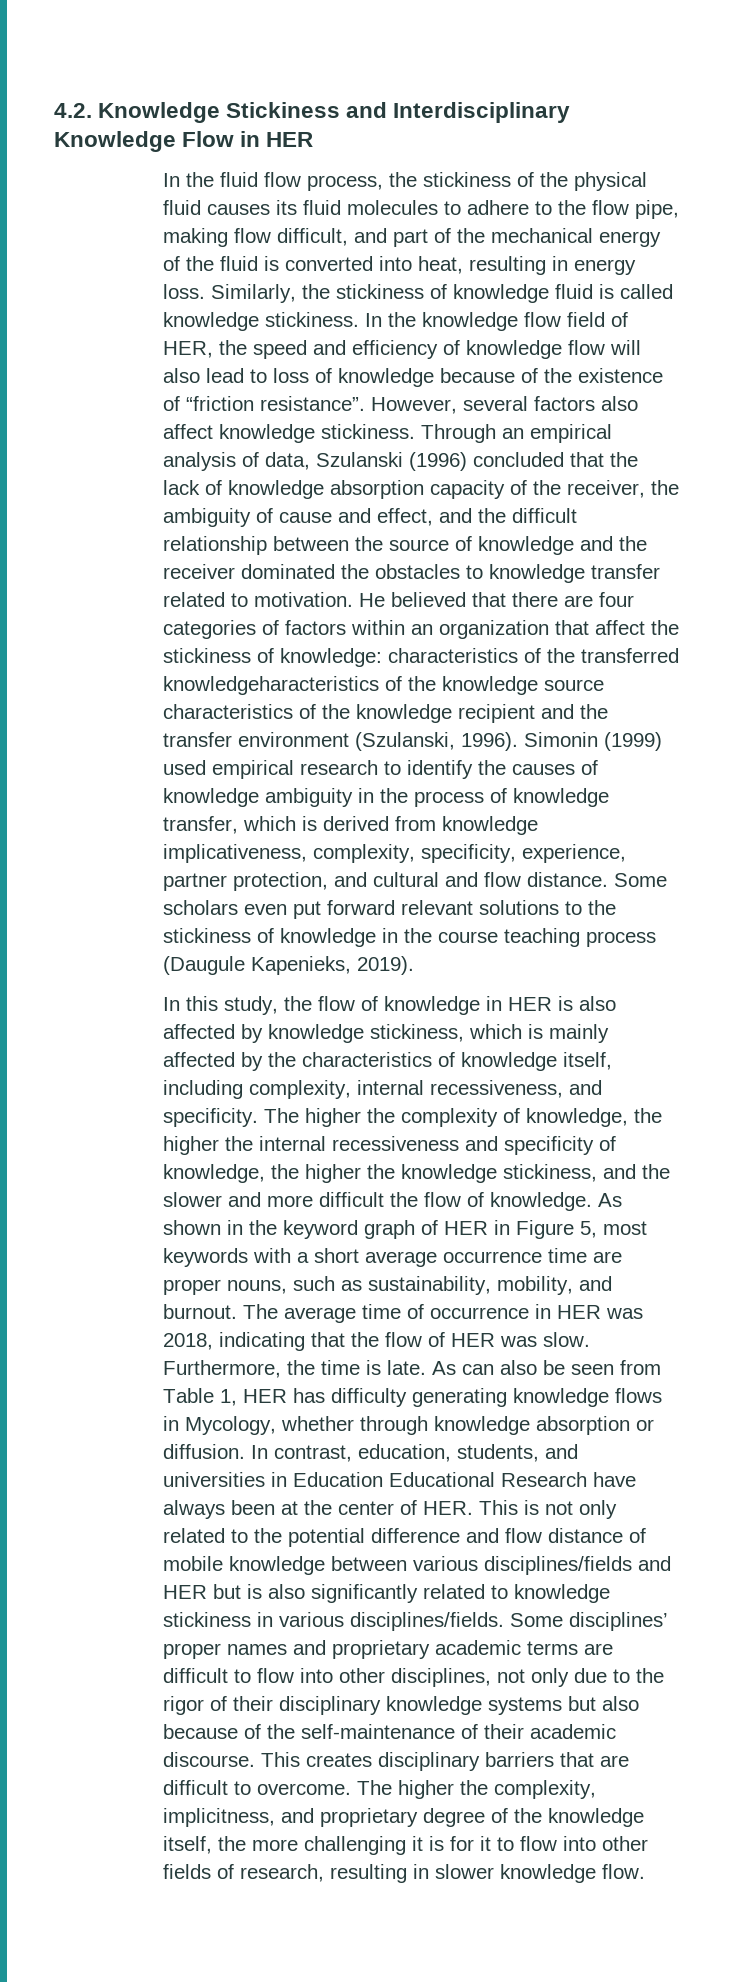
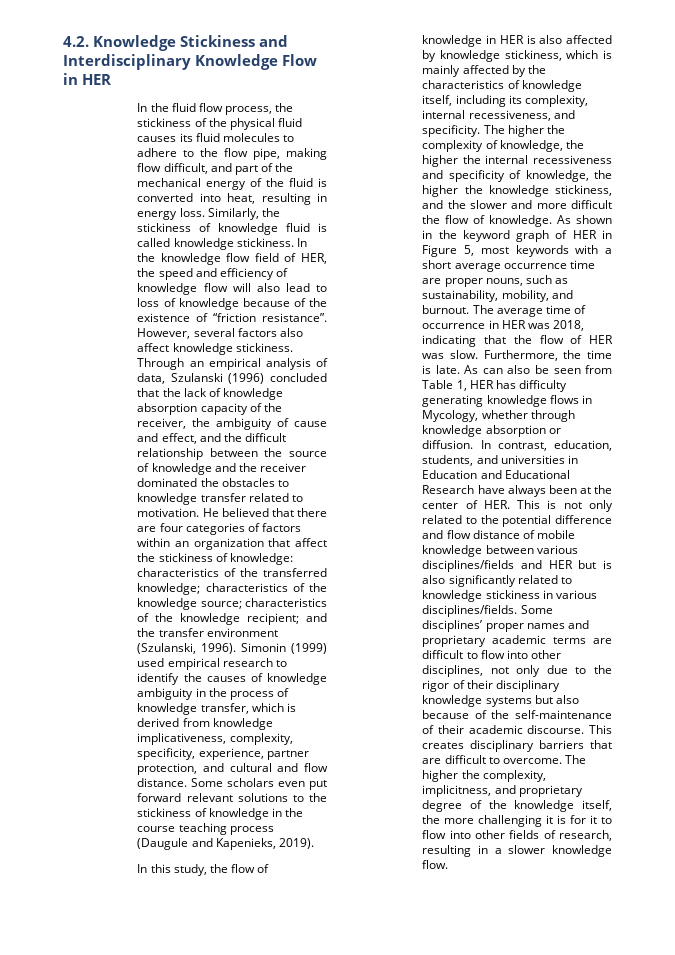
[163,676,605,695] [163,704,536,723] knowledgeharacteristics of the knowledge source characteristics of the knowledge recipient -> [137,583,327,595] [137,598,327,610] [137,613,300,625] knowledge; characteristics of the knowledge source; characteristics of the knowledge recipient;
(246, 965) none -> [191,838,213,847] and
(244, 1089) none -> [508,95,522,104] its
(384, 1479) none -> [480,470,502,479] and
(430, 1871) none -> [494,848,502,854] a

